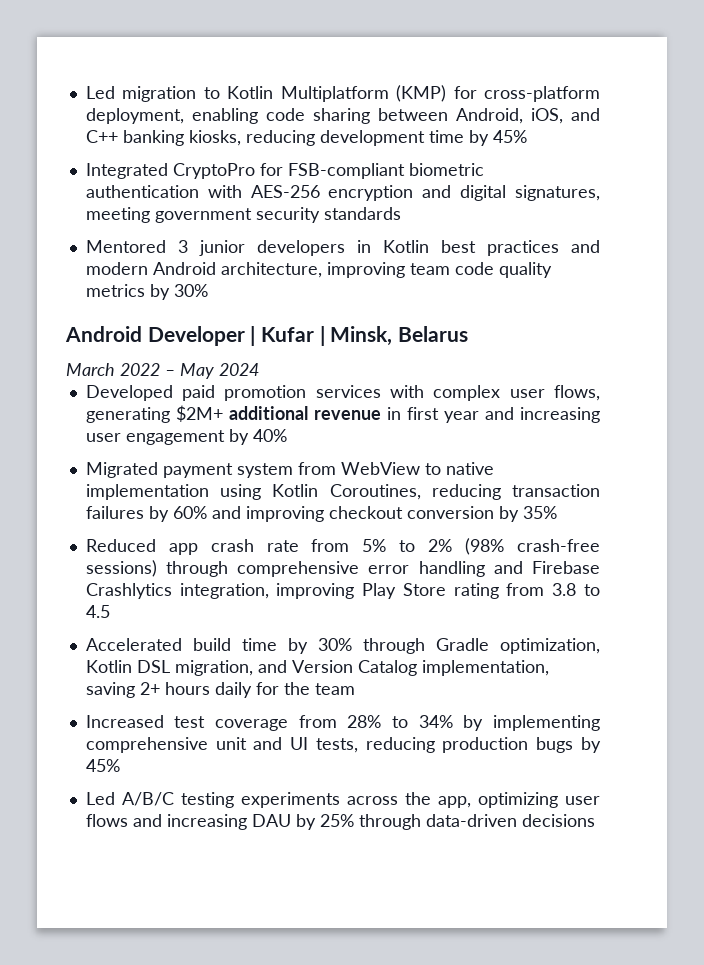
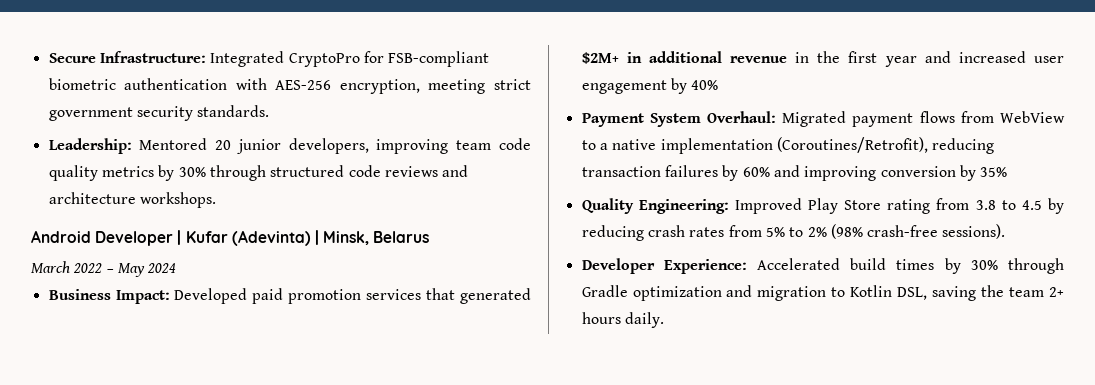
[85,85,600,102] [85,108,600,124] [85,130,527,146] Led migration to Kotlin Multiplatform (KMP) for cross-platform deployment, enabling code sharing between Android, iOS, and C++ banking kiosks, reducing development time by 45% // -> [48,51,206,63] Secure Infrastructure:
[328,185,600,201] [85,207,401,223] [85,240,600,256] [85,262,322,278] encryption and digital signatures, meeting government security standards // Mentored 3 junior developers in Kotlin best practices and modern Android architecture, -> [339,79,531,94] [48,105,270,121] [48,138,369,154] encryption, meeting strict government security standards. // Leadership: Mentored 20 junior developers,
(208, 290) none -> [209,165,469,181] [48,192,216,208] through structured code reviews and architecture workshops.
(315, 334) none -> [231,230,311,246] (Adevinta)
(259, 369) none -> [48,289,170,304] Business Impact:
[390,385,601,401] [85,405,223,423] with complex user flows, generating $2M+ -> [426,288,531,304] [581,52,642,64] that generated $2M+ in
(401, 413) none -> [817,51,841,63] the
[519,407,600,423] increasing -> [958,51,1026,63] increased
(287, 435) none -> [581,111,776,127] Payment System Overhaul:
[236,463,293,478] system -> [919,111,955,123] flows
(441, 469) none -> [599,143,608,150] a
[220,484,421,500] using Kotlin Coroutines, -> [776,137,928,153] (Coroutines/Retrofit),
[328,506,403,519] checkout -> (877, 173) none
[85,538,600,555] [85,560,600,577] [85,583,355,599] Reduced app crash rate from 5% to 2% (98% crash-free sessions) through comprehensive error handling and Firebase Crashlytics integration, improving -> [581,198,802,214] Quality Engineering: Improved
(110, 611) // -> [1048,198,1064,214] [581,224,1006,241] [581,258,747,274] by reducing crash rates from 5% to 2% (98% crash-free sessions). // Developer Experience:
[241,638,277,651] time -> [896,259,935,270] times
[499,638,600,654] [85,660,549,676] [85,682,355,698] [85,715,600,731] [85,737,601,753] [85,759,120,772] [85,792,600,808] [85,814,595,830] optimization, Kotlin DSL migration, and Version Catalog implementation, saving 2+ hours daily for the team // Increased test coverage from 28% to 34% by implementing comprehensive unit and UI tests, reducing production bugs by 45% // Led A/B/C testing experiments across the app, optimizing user flows and increasing DAU by 25% through data-driven decisions -> [632,285,1064,301] [581,312,664,328] optimization and migration to Kotlin DSL, saving the team 2+ hours daily.

